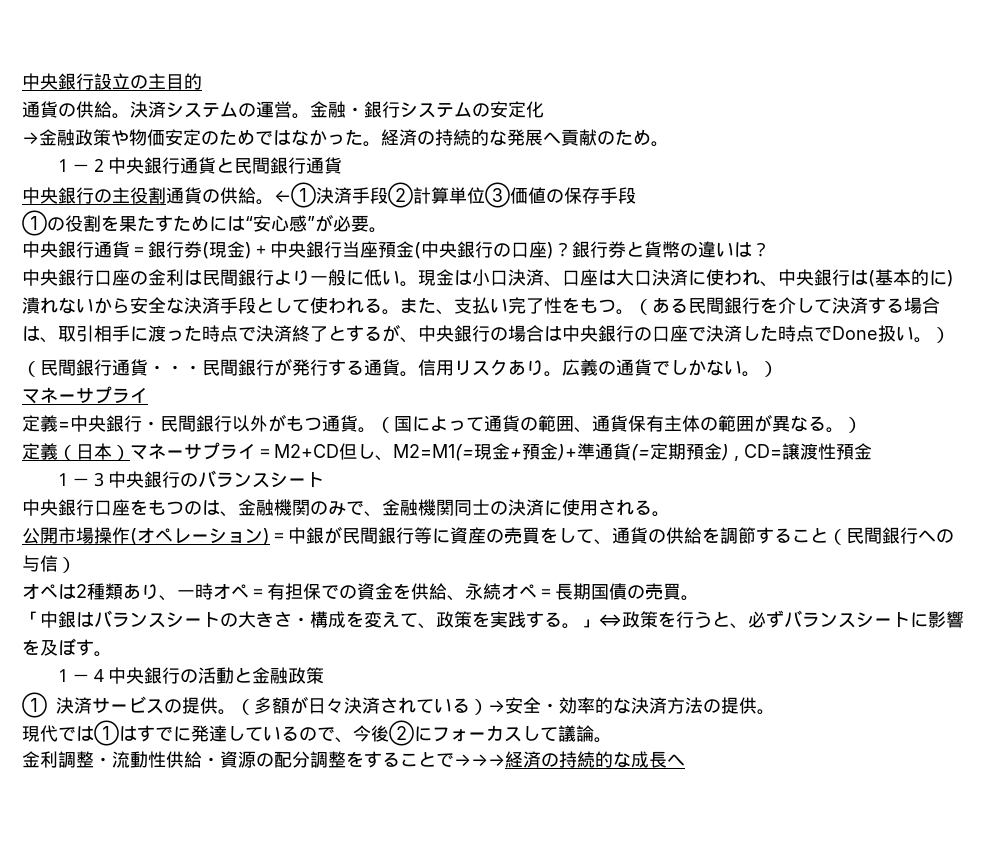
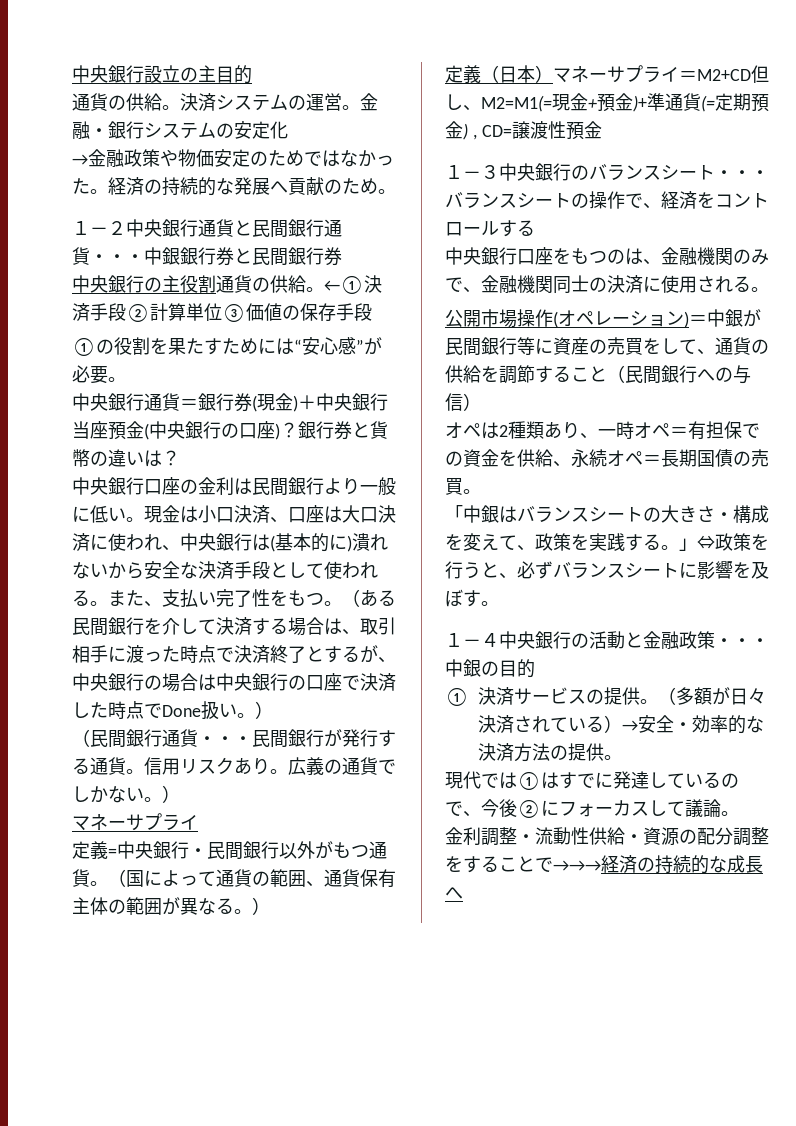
(342, 165) none -> [90,247,342,266] ・・・中銀銀行券と民間銀行券
(324, 480) none -> [715,170,769,179] [445,191,769,209] [445,220,535,237] ・・・バランスシートの操作で、経済をコントロールする
(324, 675) none -> [715,638,769,647] [445,659,535,678] ・・・中銀の目的

